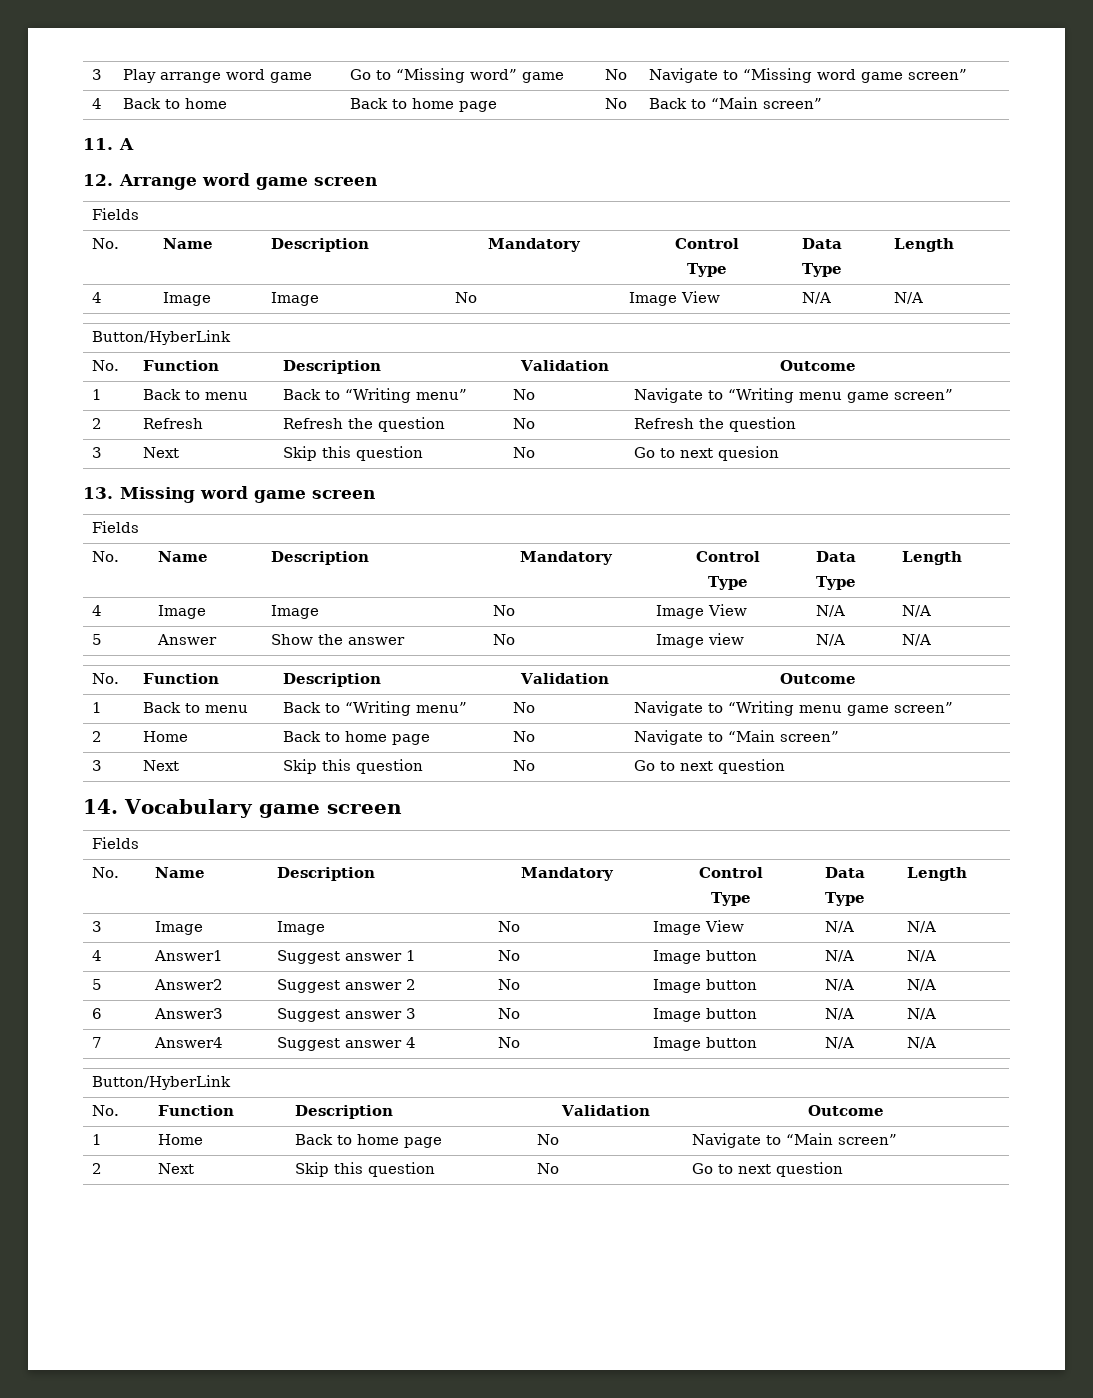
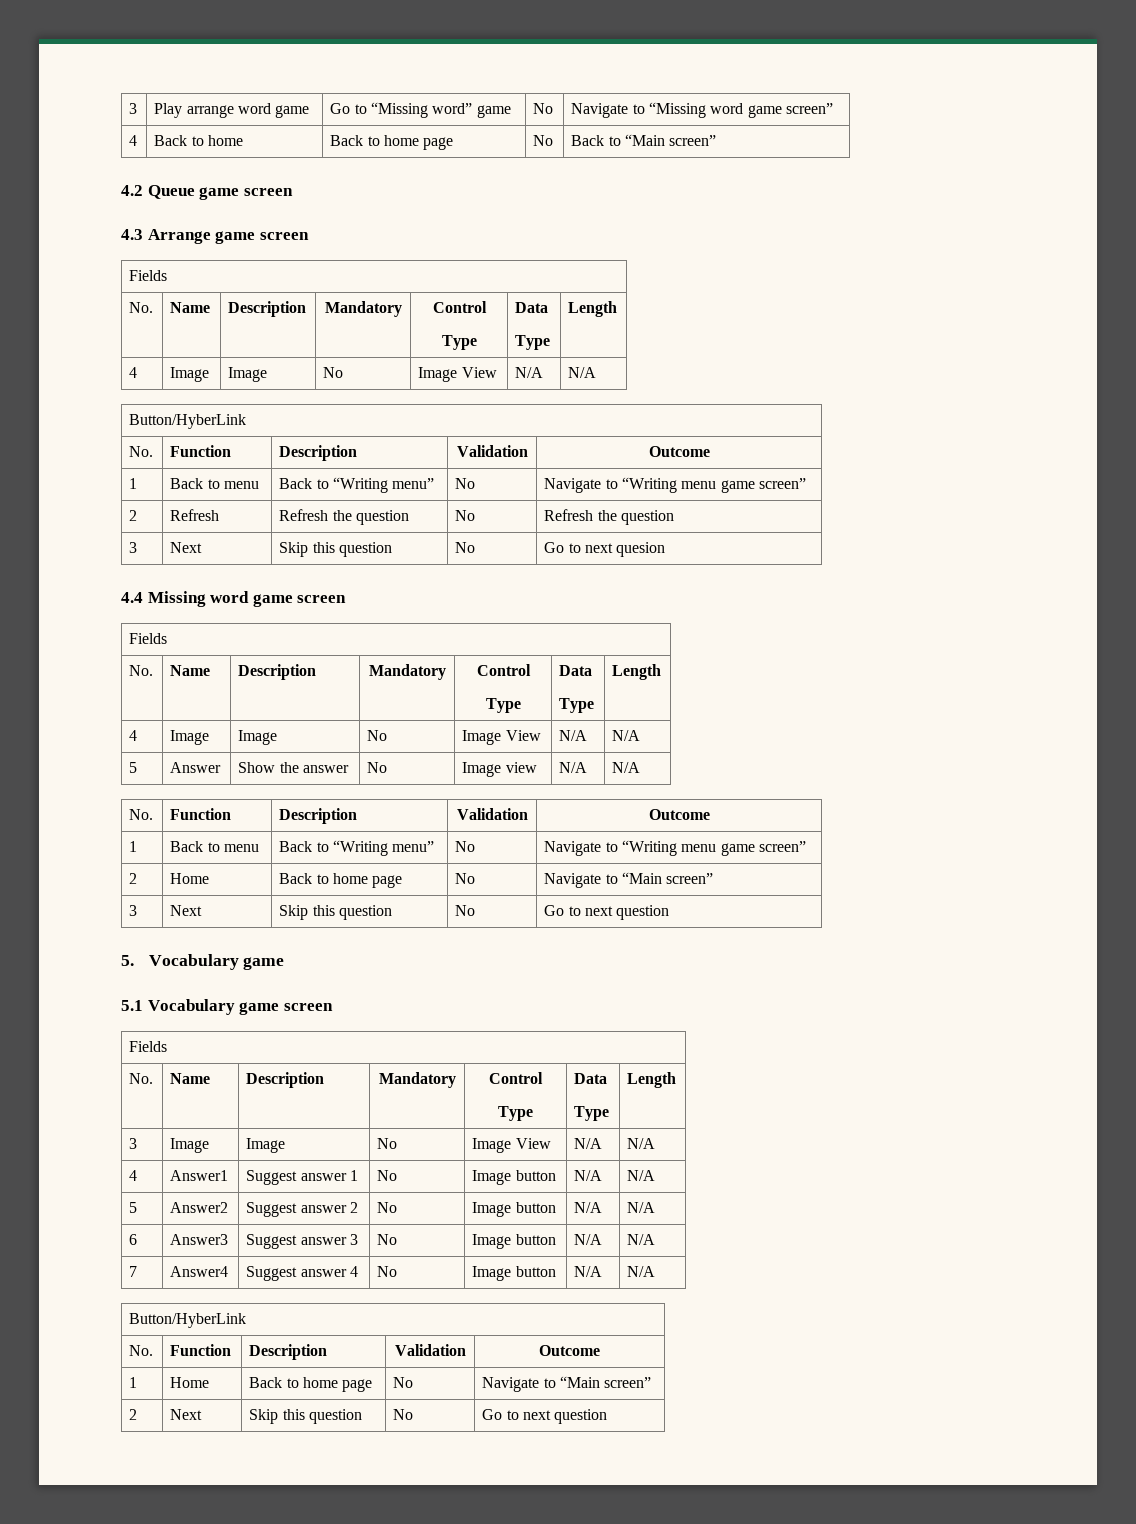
[83,138,135,150] [83,173,251,190] 11. A // 12. Arrange word -> [121,185,293,200] [121,229,211,244] 4.2 Queue game screen // 4.3 Arrange
[83,487,113,499] 13. -> [121,592,143,603] 4.4
[83,799,321,818] 14. Vocabulary game -> [121,954,285,970] [121,999,280,1015] 5. Vocabulary game // 5.1 Vocabulary game

